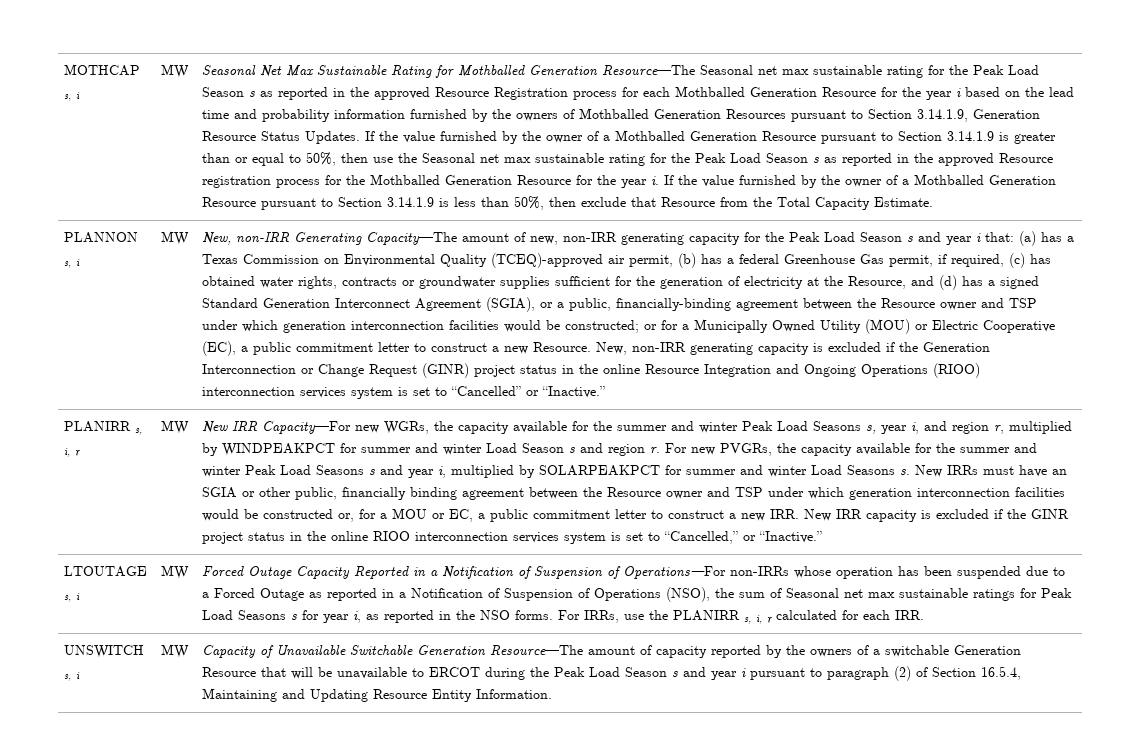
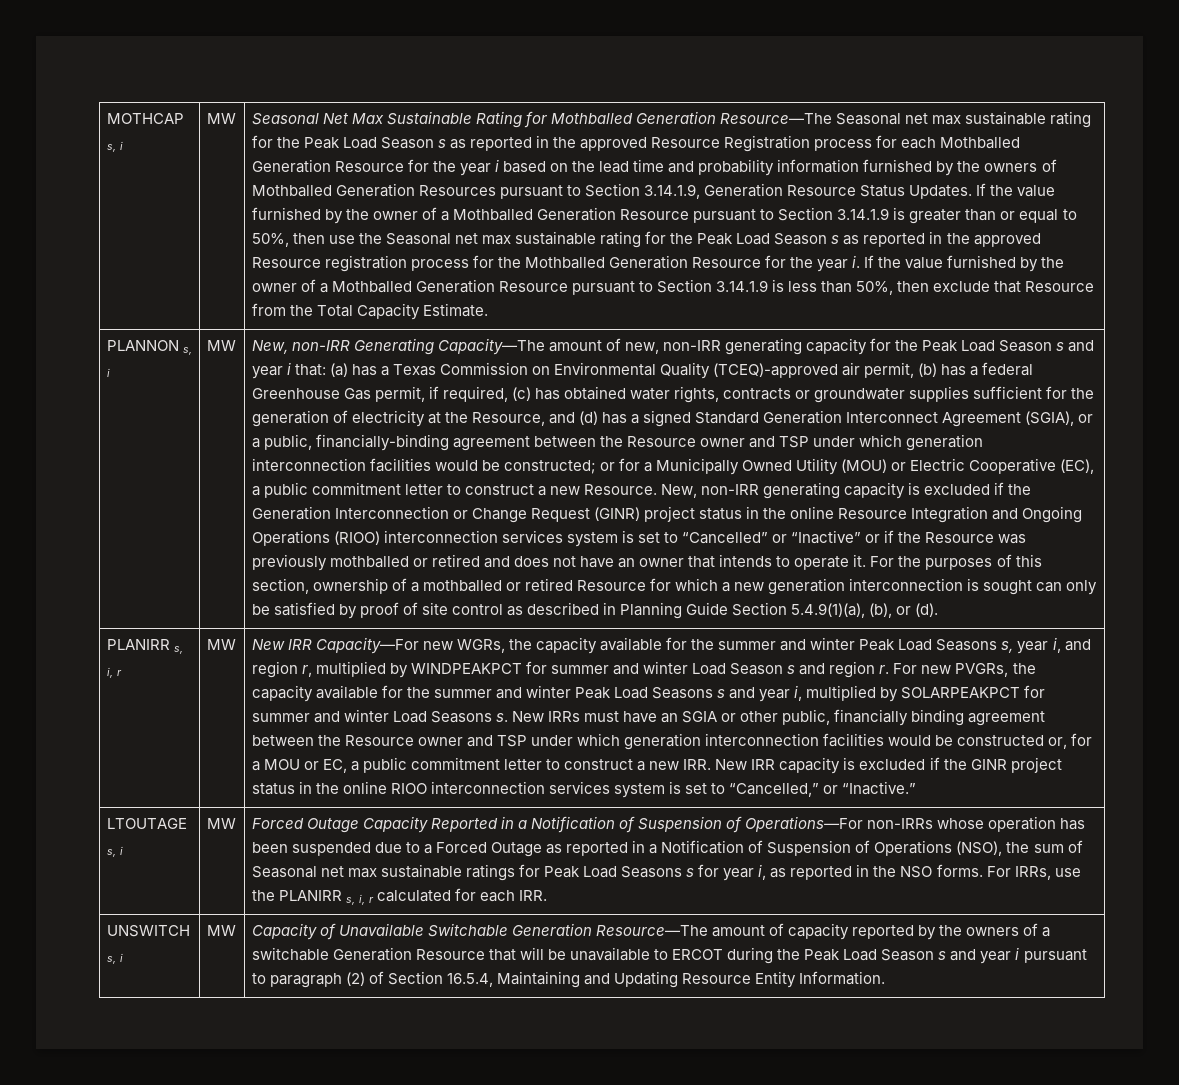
[542,386,606,398] “Inactive.” -> [791,530,1027,544] [251,554,1042,571] [251,578,1098,595] [251,602,939,619] “Inactive” or if the Resource was previously mothballed or retired and does not have an owner that intends to operate it. For the purposes of this section, ownership of a mothballed or retired Resource for which a new generation interconnection is sought can only be satisfied by proof of site control as described in Planning Guide Section 5.4.9(1)(a), (b), or (d).

